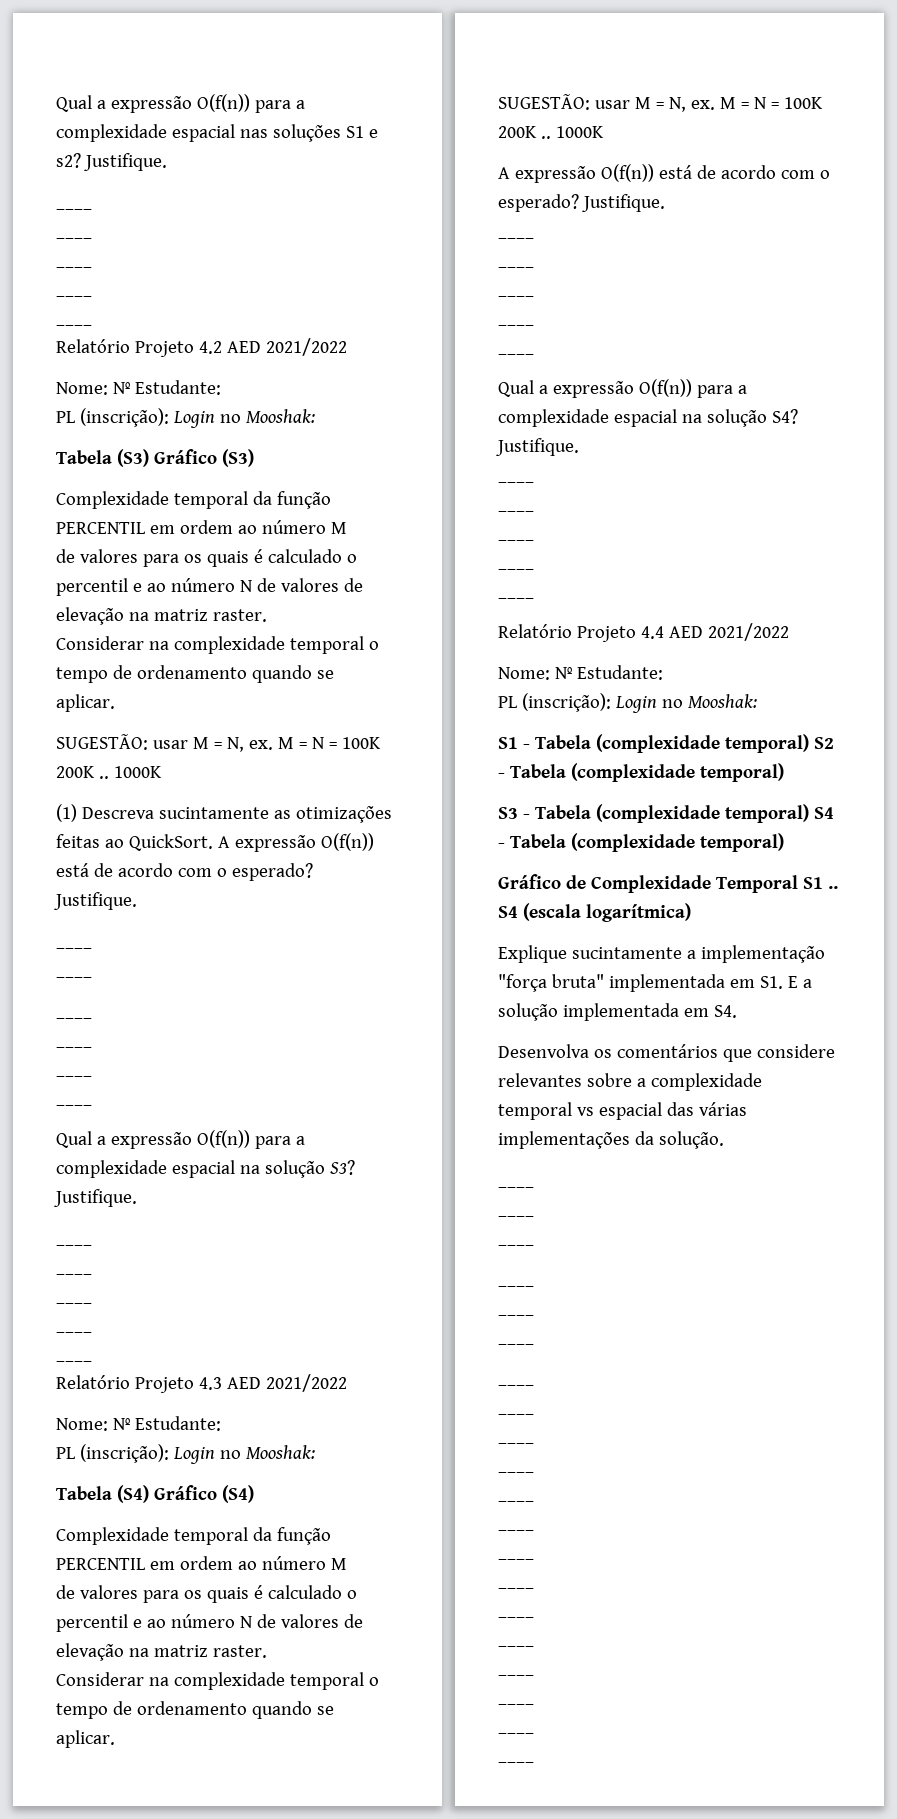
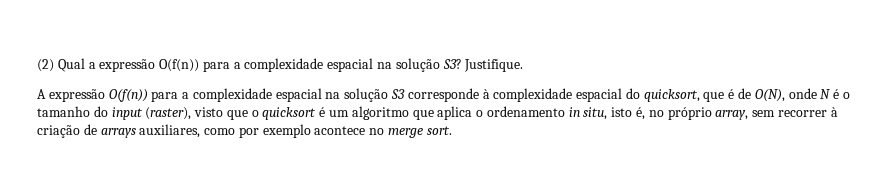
[56,94,305,113] [56,124,378,142] [56,153,167,171] [56,208,92,210] [56,237,92,239] [56,266,92,268] [56,295,92,297] [56,324,92,326] [56,338,347,357] [56,380,221,395] [56,408,315,428] [56,449,254,467] [56,491,331,509] [56,520,347,534] [56,549,357,567] [56,578,363,596] [56,607,267,625] [56,636,379,654] [56,665,334,683] [56,694,115,712] [56,734,381,752] [56,766,162,779] [56,804,392,823] [56,833,374,852] [56,863,313,881] [54,892,137,910] [56,947,92,949] [56,976,92,978] [56,1017,92,1019] [56,1046,92,1048] [56,1075,92,1077] [56,1104,92,1106] Qual a expressão O(f(n)) para a complexidade espacial nas soluções S1 e s2? Justifique. // ____ // ____ // ____ // ____ // ____ // Relatório Projeto 4.2 AED 2021/2022 // Nome: Nº Estudante: // PL (inscrição): Login no Mooshak: // Tabela (S3) Gráfico (S3) // Complexidade temporal da função PERCENTIL em ordem ao número M // de valores para os quais é calculado o percentil e ao número N de valores de elevação na matriz raster. // Considerar na complexidade temporal o tempo de ordenamento quando se aplicar. // SUGESTÃO: usar M = N, ex. M = N = 100K 200K .. 1000K // (1) Descreva sucintamente as otimizações feitas ao QuickSort. A expressão O(f(n)) está de acordo com o esperado? Justifique. // ____ // ____ // ____ // ____ // ____ // ____ // -> [37,59,54,72] (2)
[56,1244,92,1246] [56,1273,92,1275] [56,1302,92,1304] [56,1331,92,1333] [56,1360,92,1362] [56,1374,347,1393] [56,1416,221,1431] [56,1444,315,1464] [56,1485,254,1503] [56,1527,331,1545] [56,1556,347,1570] [56,1585,357,1603] [56,1614,363,1632] [56,1643,267,1661] [56,1672,379,1690] [56,1701,334,1719] [56,1730,115,1748] [498,94,823,112] [498,126,604,139] [498,164,830,183] [498,194,665,212] [498,237,534,239] [498,266,534,268] [498,295,534,297] [498,324,534,326] [498,353,534,355] [498,379,747,398] [498,409,798,427] [496,438,579,456] [498,481,534,483] [498,510,534,512] [498,539,534,541] [498,568,534,570] [498,597,534,599] [498,623,789,642] [498,665,663,680] [498,693,757,713] [498,734,834,753] [498,763,784,782] [498,804,834,823] [498,833,784,852] [498,874,838,893] [498,903,691,922] [498,945,825,963] [498,974,812,992] [498,1003,737,1021] [498,1044,835,1062] [498,1073,762,1091] [498,1102,747,1120] [498,1131,724,1149] [498,1186,534,1188] [498,1215,534,1217] [498,1244,534,1246] [498,1285,534,1287] [498,1314,534,1316] [498,1343,534,1345] [498,1384,534,1386] [498,1413,534,1415] [498,1442,534,1444] [498,1471,534,1473] [498,1500,534,1502] [498,1529,534,1531] [498,1558,534,1560] [498,1587,534,1589] [498,1616,534,1618] [498,1645,534,1647] [498,1674,534,1676] [498,1703,534,1705] [498,1732,534,1734] [498,1761,534,1763] ____ // ____ // ____ // ____ // ____ // Relatório Projeto 4.3 AED 2021/2022 // Nome: Nº Estudante: // PL (inscrição): Login no Mooshak: // Tabela (S4) Gráfico (S4) // Complexidade temporal da função PERCENTIL em ordem ao número M // de valores para os quais é calculado o percentil e ao número N de valores de elevação na matriz raster. // Considerar na complexidade temporal o tempo de ordenamento quando se aplicar. // SUGESTÃO: usar M = N, ex. M = N = 100K 200K .. 1000K // A expressão O(f(n)) está de acordo com o esperado? Justifique. // ____ // ____ // ____ // ____ // ____ // Qual a expressão O(f(n)) para a complexidade espacial na solução S4? Justifique. // ____ // ____ // ____ // ____ // ____ // Relatório Projeto 4.4 AED 2021/2022 // Nome: Nº Estudante: // PL (inscrição): Login no Mooshak: // S1 - Tabela (complexidade temporal) S2 - Tabela (complexidade temporal) // S3 - Tabela (complexidade temporal) S4 - Tabela (complexidade temporal) // Gráfico de Complexidade Temporal S1 .. S4 (escala logarítmica) // Explique sucintamente a implementação "força bruta" implementada em S1. E a solução implementada em S4. // Desenvolva os comentários que considere relevantes sobre a complexidade temporal vs espacial das várias implementações da solução. // ____ // ____ // ____ // ____ // ____ // ____ // ____ // ____ // ____ // ____ // ____ // ____ // ____ // ____ // ____ // ____ // ____ // ____ // ____ // ____ -> [37,88,850,102] [37,106,838,120] [37,124,452,138] A expressão O(f(n)) para a complexidade espacial na solução S3 corresponde à complexidade espacial do quicksort, que é de O(N), onde N é o tamanho do input (raster), visto que o quicksort é um algoritmo que aplica o ordenamento in situ, isto é, no próprio array, sem recorrer à criação de arrays auxiliares, como por exemplo acontece no merge sort.

